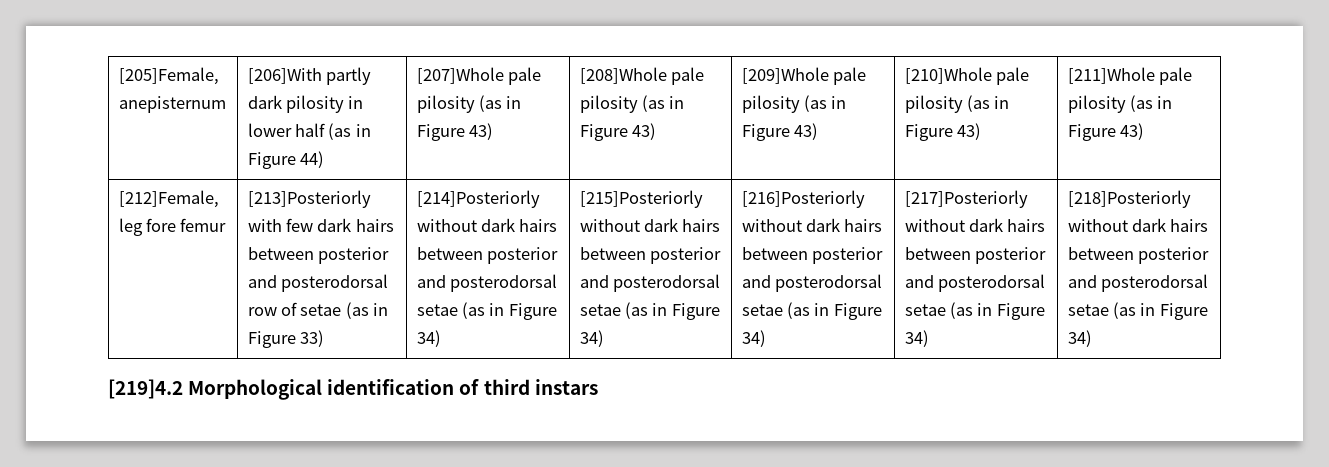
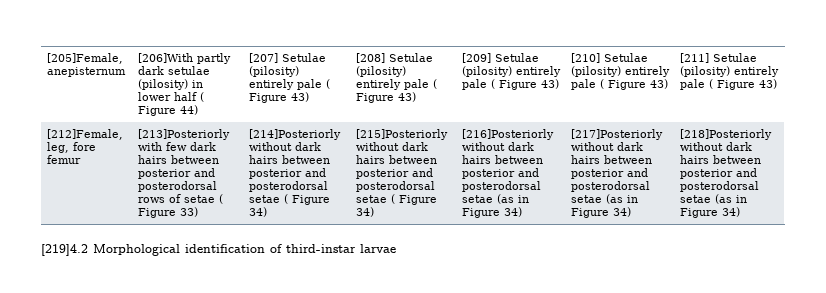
[286,95,345,113] pilosity -> [167,66,210,75] [137,79,188,90] setulae (pilosity)
[328,123,371,140] (as in -> [199,92,204,102] (
[416,67,542,85] [416,95,522,113] [416,123,494,141] [579,67,705,85] [579,95,685,113] [579,123,657,141] [741,67,867,85] [741,95,847,113] [741,123,819,141] [904,67,1030,85] [904,95,1010,113] [904,123,982,141] [1067,67,1193,85] [1067,95,1173,113] [207]Whole pale pilosity (as in Figure 43) | [208]Whole pale pilosity (as in Figure 43) | [209]Whole pale pilosity (as in Figure 43) | [210]Whole pale pilosity (as in Figure 43) | [211]Whole pale pilosity (as in -> [248,53,326,63] [248,66,299,77] [248,79,330,90] [248,92,309,103] [355,53,433,63] [355,66,406,77] [355,79,437,90] [355,92,416,103] [461,53,539,63] [461,66,561,77] [461,79,559,90] [570,53,648,63] [570,66,670,77] [570,79,668,90] [679,53,757,63] [679,66,779,77] [679,79,713,90] [207] Setulae (pilosity) entirely pale ( Figure 43) | [208] Setulae (pilosity) entirely pale ( Figure 43) | [209] Setulae (pilosity) entirely pale ( Figure 43) | [210] Setulae (pilosity) entirely pale ( Figure 43) | [211] Setulae (pilosity) entirely pale (
[118,218,143,236] leg -> [46,142,69,153] leg,
[247,307,277,316] row -> [137,197,165,203] rows
[345,302,389,319] (as in -> [218,194,223,204] (
[462,302,505,319] (as in -> [283,194,288,204] (
[625,302,668,319] (as in -> [390,194,395,204] (
[483,379,598,395] third instars -> [286,244,396,253] third-instar larvae

